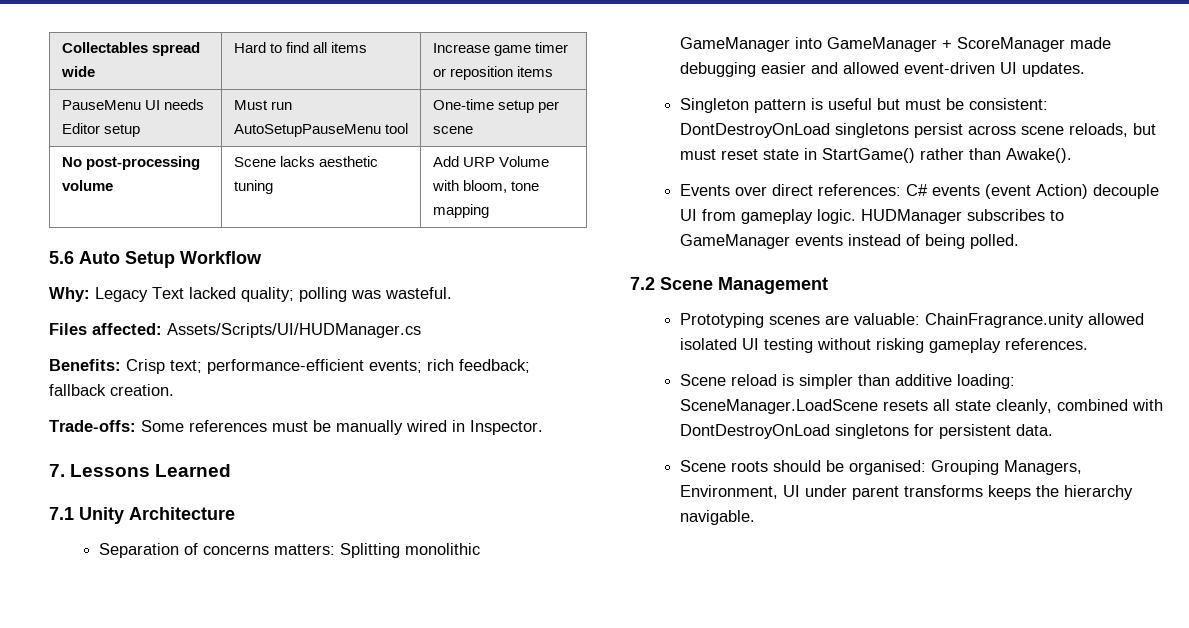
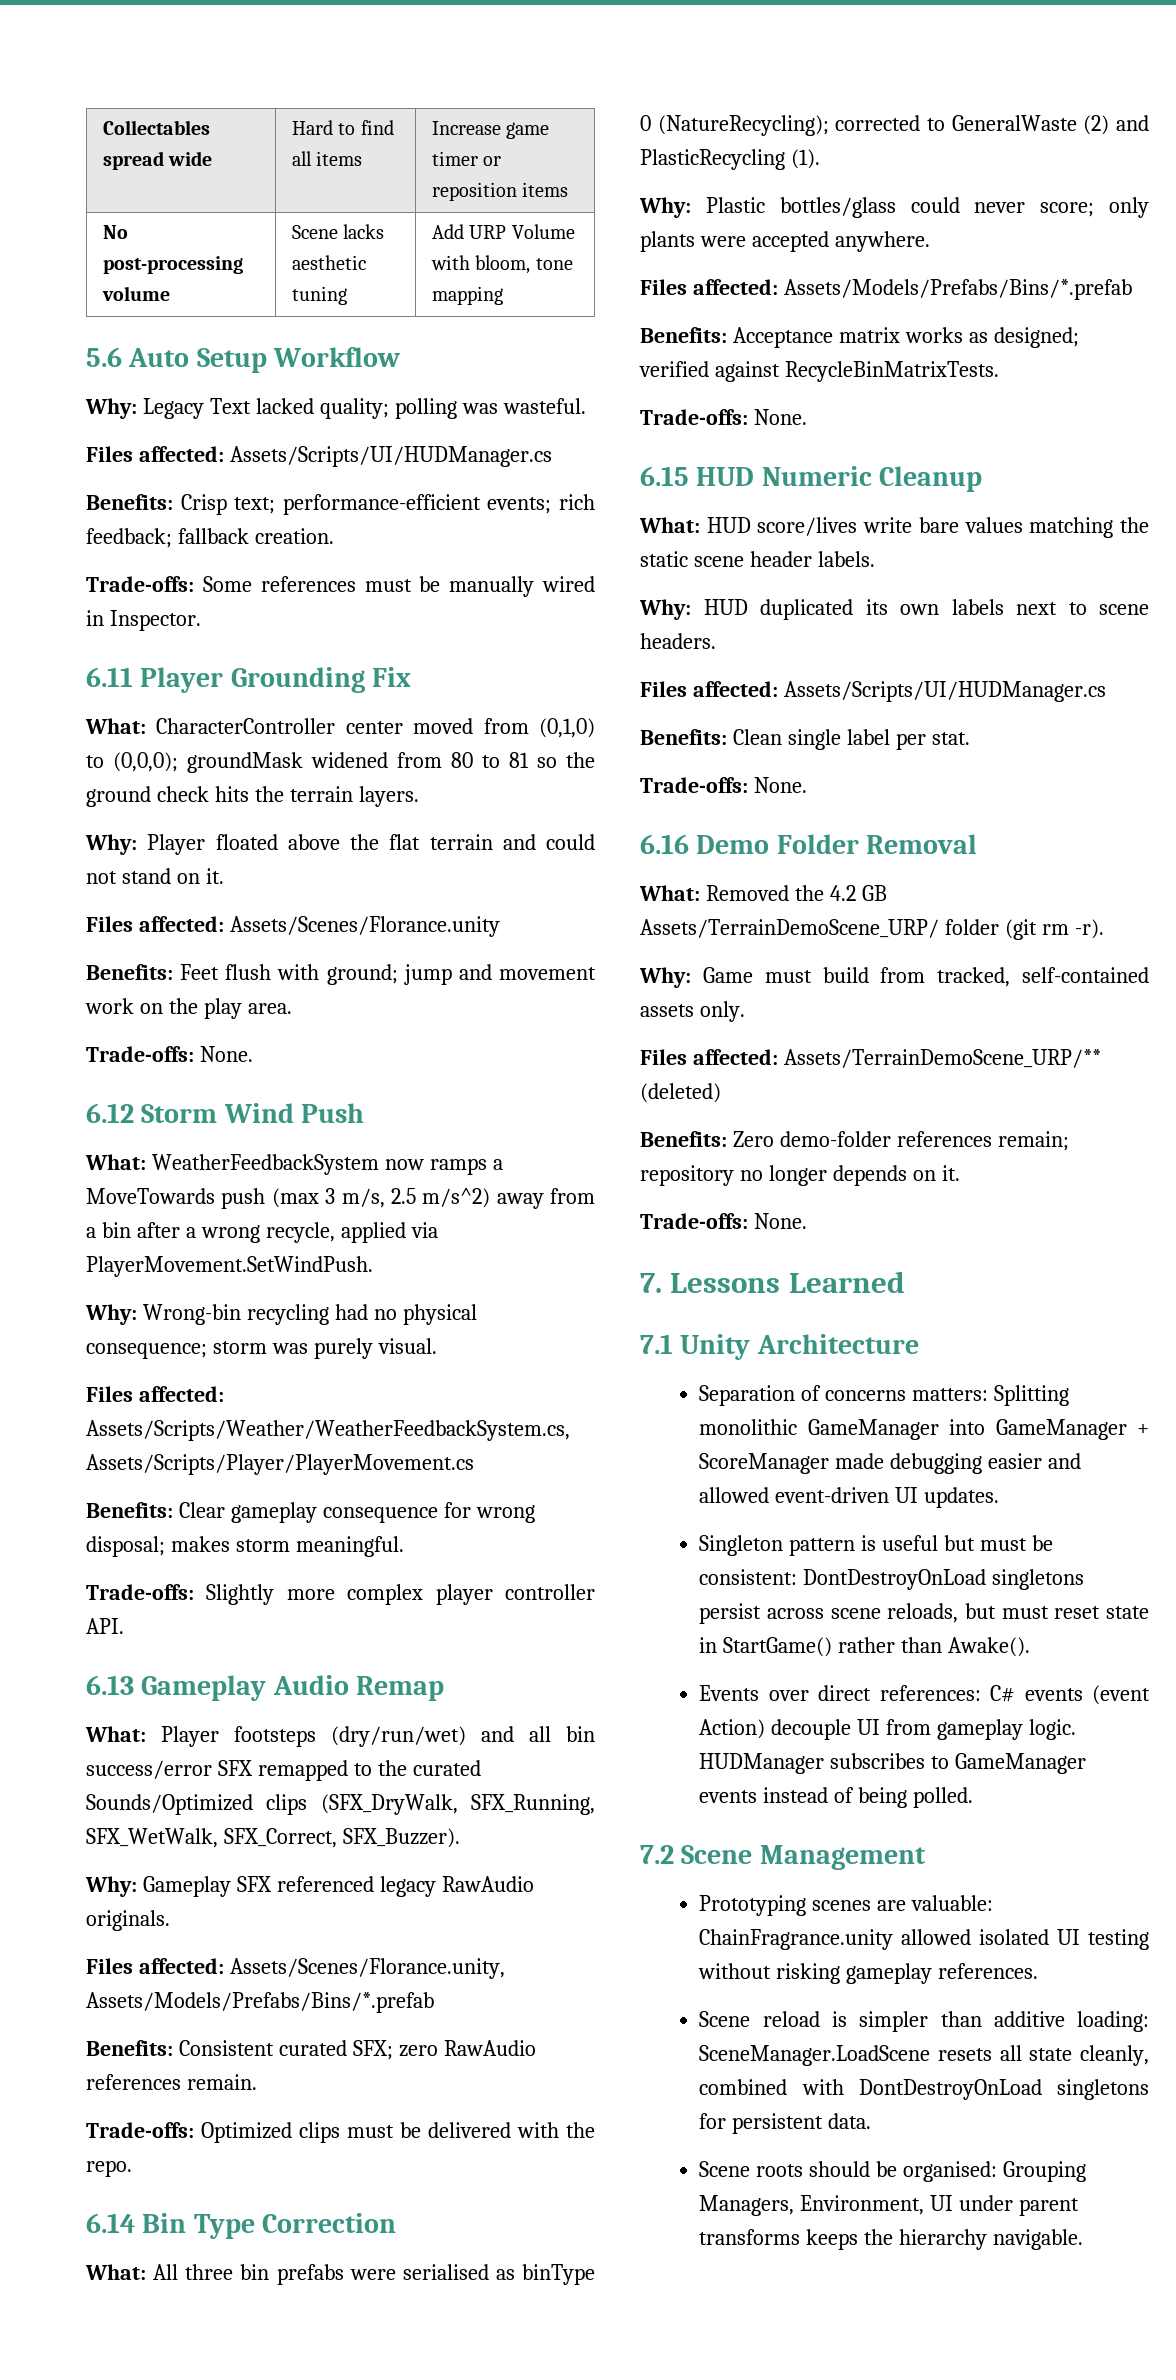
[61,99,204,110] [61,123,140,137] [233,100,292,110] [233,123,408,137] [432,99,559,113] [432,126,473,134] // PauseMenu UI needs Editor setup | Must run AutoSetupPauseMenu tool | One-time setup per scene -> (569, 189) none
(543, 427) none -> [86,667,412,693] [85,718,595,738] [86,752,595,773] [86,786,419,807] [85,834,595,855] [86,868,224,884] [86,916,500,937] [86,964,596,985] [85,998,292,1019] [86,1046,253,1062] [86,1103,365,1123] [85,1154,503,1175] [86,1188,595,1209] [86,1222,438,1243] [86,1256,373,1277] [85,1304,477,1325] [86,1338,437,1359] [86,1386,224,1402] [86,1420,570,1441] [86,1454,474,1475] [86,1502,535,1523] [86,1536,404,1557] [86,1584,595,1605] [86,1618,124,1634] [86,1675,445,1701] [85,1726,595,1747] [86,1760,481,1781] [86,1794,595,1815] [86,1828,460,1848] [85,1876,534,1897] [86,1910,170,1931] [86,1958,505,1979] [86,1992,434,2013] [86,2040,536,2060] [86,2074,257,2090] [86,2122,595,2143] [86,2160,132,2177] [86,2213,397,2239] [85,2264,595,2285] [640,115,1149,136] [640,149,820,170] [639,197,1149,218] [640,231,930,252] [640,279,1132,300] [640,327,1079,348] [639,361,999,382] [640,409,807,425] [640,466,983,492] [639,517,1149,538] [640,551,875,567] [639,599,1149,620] [640,633,716,649] [640,681,1106,702] [640,729,970,750] [640,777,807,793] [640,834,978,854] [639,885,887,901] [640,919,1104,940] [639,967,1149,988] [640,1001,745,1022] [640,1049,1101,1068] [640,1083,721,1103] [640,1131,1069,1151] [640,1165,960,1186] [640,1213,807,1229] // 6.11 Player Grounding Fix // What: CharacterController center moved from (0,1,0) to (0,0,0); groundMask widened from 80 to 81 so the ground check hits the terrain layers. // Why: Player floated above the flat terrain and could not stand on it. // Files affected: Assets/Scenes/Florance.unity // Benefits: Feet flush with ground; jump and movement work on the play area. // Trade-offs: None. // 6.12 Storm Wind Push // What: WeatherFeedbackSystem now ramps a MoveTowards push (max 3 m/s, 2.5 m/s^2) away from a bin after a wrong recycle, applied via PlayerMovement.SetWindPush. // Why: Wrong-bin recycling had no physical consequence; storm was purely visual. // Files affected: Assets/Scripts/Weather/WeatherFeedbackSystem.cs, Assets/Scripts/Player/PlayerMovement.cs // Benefits: Clear gameplay consequence for wrong disposal; makes storm meaningful. // Trade-offs: Slightly more complex player controller API. // 6.13 Gameplay Audio Remap // What: Player footsteps (dry/run/wet) and all bin success/error SFX remapped to the curated Sounds/Optimized clips (SFX_DryWalk, SFX_Running, SFX_WetWalk, SFX_Correct, SFX_Buzzer). // Why: Gameplay SFX referenced legacy RawAudio originals. // Files affected: Assets/Scenes/Florance.unity, Assets/Models/Prefabs/Bins/*.prefab // Benefits: Consistent curated SFX; zero RawAudio references remain. // Trade-offs: Optimized clips must be delivered with the repo. // 6.14 Bin Type Correction // What: All three bin prefabs were serialised as binType 0 (NatureRecycling); corrected to GeneralWaste (2) and PlasticRecycling (1). // Why: Plastic bottles/glass could never score; only plants were accepted anywhere. // Files affected: Assets/Models/Prefabs/Bins/*.prefab // Benefits: Acceptance matrix works as designed; verified against RecycleBinMatrixTests. // Trade-offs: None. // 6.15 HUD Numeric Cleanup // What: HUD score/lives write bare values matching the static scene header labels. // Why: HUD duplicated its own labels next to scene headers. // Files affected: Assets/Scripts/UI/HUDManager.cs // Benefits: Clean single label per stat. // Trade-offs: None. // 6.16 Demo Folder Removal // What: Removed the 4.2 GB Assets/TerrainDemoScene_URP/ folder (git rm -r). // Why: Game must build from tracked, self-contained assets only. // Files affected: Assets/TerrainDemoScene_URP/** (deleted) // Benefits: Zero demo-folder references remain; repository no longer depends on it. // Trade-offs: None.

